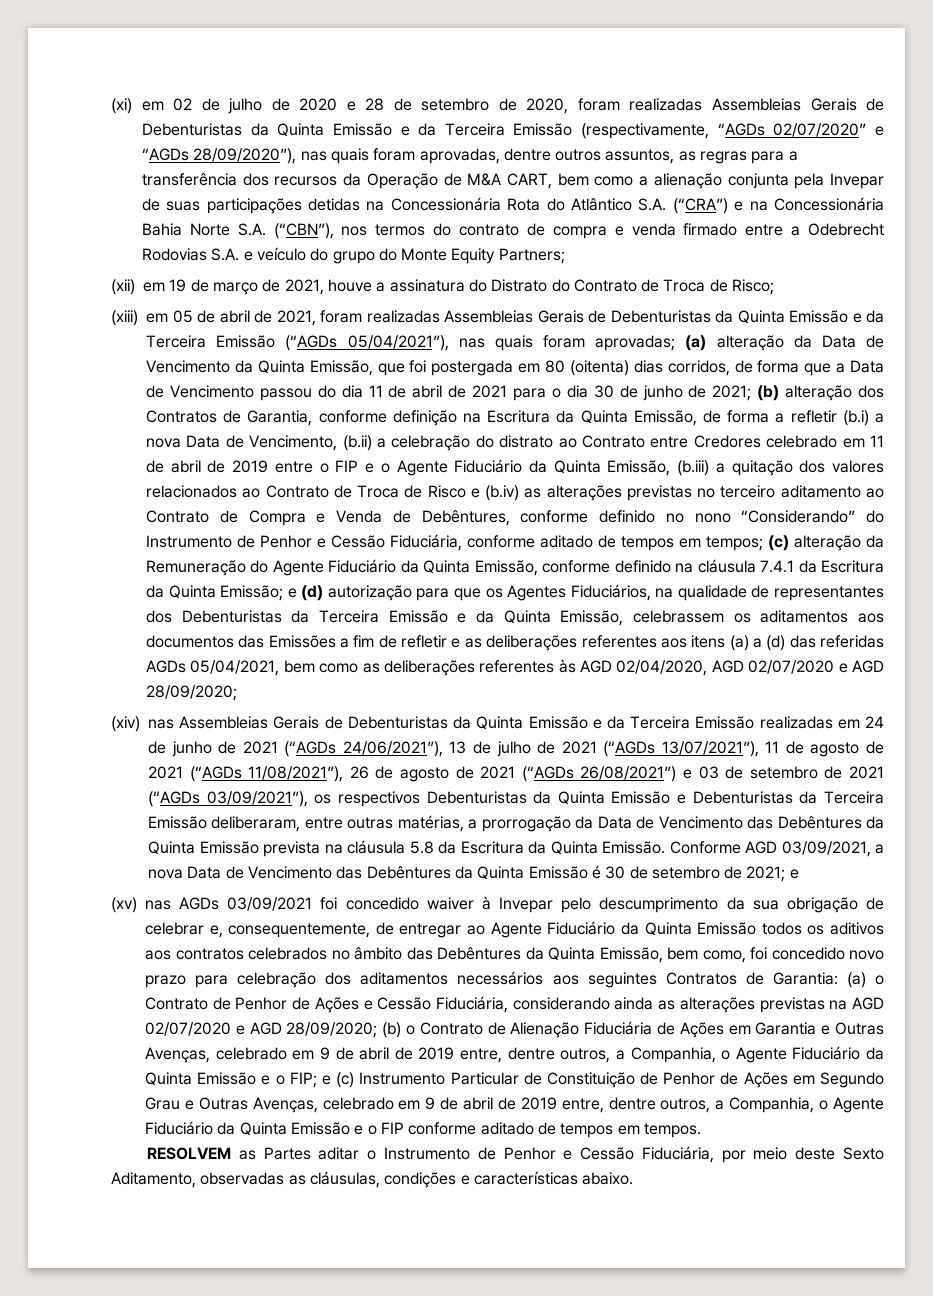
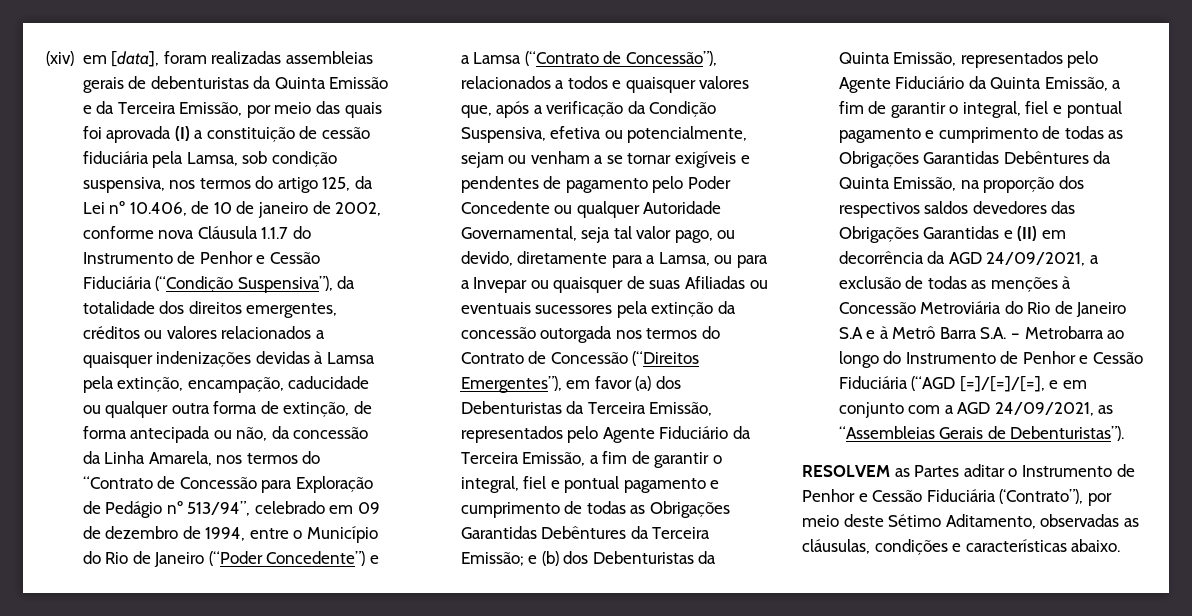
[111,98,885,114] [141,123,884,139] [141,148,798,164] [141,173,884,189] [141,197,885,214] [141,223,884,239] [141,247,565,264] [111,279,775,295] [111,310,884,326] [146,335,884,351] [146,360,884,376] [146,385,884,401] [146,410,885,426] [146,435,884,451] [146,459,884,476] [146,485,884,501] [146,510,884,526] [146,534,884,551] [146,559,884,576] [146,584,884,601] [146,610,884,626] [146,635,885,651] [146,659,884,676] [146,685,237,701] [111,716,884,732] [148,741,884,757] [148,766,885,782] [148,791,884,807] [148,815,884,832] [148,840,884,857] [148,865,799,882] [111,896,884,913] [145,921,885,938] [145,947,884,963] [145,971,885,988] [145,996,884,1013] [145,1021,884,1038] [145,1046,884,1063] [145,1072,884,1088] [145,1097,884,1113] [145,1121,701,1138] (xi) em 02 de julho de 2020 e 28 de setembro de 2020, foram realizadas Assembleias Gerais de Debenturistas da Quinta Emissão e da Terceira Emissão (respectivamente, “AGDs 02/07/2020” e “AGDs 28/09/2020”), nas quais foram aprovadas, dentre outros assuntos, as regras para a transferência dos recursos da Operação de M&A CART, bem como a alienação conjunta pela Invepar de suas participações detidas na Concessionária Rota do Atlântico S.A. (“CRA”) e na Concessionária Bahia Norte S.A. (“CBN”), nos termos do contrato de compra e venda firmado entre a Odebrecht Rodovias S.A. e veículo do grupo do Monte Equity Partners; // (xii) em 19 de março de 2021, houve a assinatura do Distrato do Contrato de Troca de Risco; // (xiii) em 05 de abril de 2021, foram realizadas Assembleias Gerais de Debenturistas da Quinta Emissão e da Terceira Emissão (“AGDs 05/04/2021”), nas quais foram aprovadas; (a) alteração da Data de Vencimento da Quinta Emissão, que foi postergada em 80 (oitenta) dias corridos, de forma que a Data de Vencimento passou do dia 11 de abril de 2021 para o dia 30 de junho de 2021; (b) alteração dos Contratos de Garantia, conforme definição na Escritura da Quinta Emissão, de forma a refletir (b.i) a nova Data de Vencimento, (b.ii) a celebração do distrato ao Contrato entre Credores celebrado em 11 de abril de 2019 entre o FIP e o Agente Fiduciário da Quinta Emissão, (b.iii) a quitação dos valores relacionados ao Contrato de Troca de Risco e (b.iv) as alterações previstas no terceiro aditamento ao Contrato de Compra e Venda de Debêntures, conforme definido no nono “Considerando” do Instrumento de Penhor e Cessão Fiduciária, conforme aditado de tempos em tempos; (c) alteração da Remuneração do Agente Fiduciário da Quinta Emissão, conforme definido na cláusula 7.4.1 da Escritura da Quinta Emissão; e (d) autorização para que os Agentes Fiduciários, na qualidade de representantes dos Debenturistas da Terceira Emissão e da Quinta Emissão, celebrassem os aditamentos aos documentos das Emissões a fim de refletir e as deliberações referentes aos itens (a) a (d) das referidas AGDs 05/04/2021, bem como as deliberações referentes às AGD 02/04/2020, AGD 02/07/2020 e AGD 28/09/2020; // (xiv) nas Assembleias Gerais de Debenturistas da Quinta Emissão e da Terceira Emissão realizadas em 24 de junho de 2021 (“AGDs 24/06/2021”), 13 de julho de 2021 (“AGDs 13/07/2021”), 11 de agosto de 2021 (“AGDs 11/08/2021”), 26 de agosto de 2021 (“AGDs 26/08/2021”) e 03 de setembro de 2021 (“AGDs 03/09/2021”), os respectivos Debenturistas da Quinta Emissão e Debenturistas da Terceira Emissão deliberaram, entre outras matérias, a prorrogação da Data de Vencimento das Debêntures da Quinta Emissão prevista na cláusula 5.8 da Escritura da Quinta Emissão. Conforme AGD 03/09/2021, a nova Data de Vencimento das Debêntures da Quinta Emissão é 30 de setembro de 2021; e // (xv) nas AGDs 03/09/2021 foi concedido waiver à Invepar pelo descumprimento da sua obrigação de celebrar e, consequentemente, de entregar ao Agente Fiduciário da Quinta Emissão todos os aditivos aos contratos celebrados no âmbito das Debêntures da Quinta Emissão, bem como, foi concedido novo prazo para celebração dos aditamentos necessários aos seguintes Contratos de Garantia: (a) o Contrato de Penhor de Ações e Cessão Fiduciária, considerando ainda as alterações previstas na AGD 02/07/2020 e AGD 28/09/2020; (b) o Contrato de Alienação Fiduciária de Ações em Garantia e Outras Avenças, celebrado em 9 de abril de 2019 entre, dentre outros, a Companhia, o Agente Fiduciário da Quinta Emissão e o FIP; e (c) Instrumento Particular de Constituição de Penhor de Ações em Segundo Grau e Outras Avenças, celebrado em 9 de abril de 2019 entre, dentre outros, a Companhia, o Agente Fiduciário da Quinta Emissão e o FIP conforme aditado de tempos em tempos. -> [46,51,373,67] [82,76,389,93] [82,101,382,118] [82,126,371,143] [82,151,337,168] [82,176,374,193] [82,201,382,218] [82,226,311,239] [82,251,320,264] [82,276,356,293] [82,301,338,318] [82,326,325,339] [82,351,375,368] [82,376,370,393] [82,401,373,418] [82,426,369,443] [82,451,321,466] [82,476,373,493] [82,501,381,518] [82,526,379,543] [82,551,380,567] [460,51,717,66] [460,76,750,93] [460,101,717,118] [460,126,748,143] [460,151,750,168] [460,176,731,193] [460,201,722,218] [460,226,736,243] [460,251,769,268] [460,276,768,293] [460,301,736,318] [460,326,720,343] [460,351,700,366] [460,376,681,393] [460,401,713,416] [460,426,751,443] [460,451,723,468] [460,476,720,493] [460,501,730,518] [460,526,711,539] [460,551,717,566] [838,51,1099,68] [838,76,1122,93] [838,101,1122,118] [838,126,1124,143] [838,151,1112,168] [838,176,1084,193] [838,201,1076,218] [838,226,1066,243] [838,251,1099,266] [838,276,1072,292] [838,301,1127,317] [838,326,1125,339] [838,351,1144,368] [838,376,1087,392] [838,402,1114,418] [838,426,1125,441] (xiv) em [data], foram realizadas assembleias gerais de debenturistas da Quinta Emissão e da Terceira Emissão, por meio das quais foi aprovada (I) a constituição de cessão fiduciária pela Lamsa, sob condição suspensiva, nos termos do artigo 125, da Lei nº 10.406, de 10 de janeiro de 2002, conforme nova Cláusula 1.1.7 do Instrumento de Penhor e Cessão Fiduciária (“Condição Suspensiva”), da totalidade dos direitos emergentes, créditos ou valores relacionados a quaisquer indenizações devidas à Lamsa pela extinção, encampação, caducidade ou qualquer outra forma de extinção, de forma antecipada ou não, da concessão da Linha Amarela, nos termos do “Contrato de Concessão para Exploração de Pedágio nº 513/94”, celebrado em 09 de dezembro de 1994, entre o Município do Rio de Janeiro (“Poder Concedente”) e a Lamsa (“Contrato de Concessão”), relacionados a todos e quaisquer valores que, após a verificação da Condição Suspensiva, efetiva ou potencialmente, sejam ou venham a se tornar exigíveis e pendentes de pagamento pelo Poder Concedente ou qualquer Autoridade Governamental, seja tal valor pago, ou devido, diretamente para a Lamsa, ou para a Invepar ou quaisquer de suas Afiliadas ou eventuais sucessores pela extinção da concessão outorgada nos termos do Contrato de Concessão (“Direitos Emergentes”), em favor (a) dos Debenturistas da Terceira Emissão, representados pelo Agente Fiduciário da Terceira Emissão, a fim de garantir o integral, fiel e pontual pagamento e cumprimento de todas as Obrigações Garantidas Debêntures da Terceira Emissão; e (b) dos Debenturistas da Quinta Emissão, representados pelo Agente Fiduciário da Quinta Emissão, a fim de garantir o integral, fiel e pontual pagamento e cumprimento de todas as Obrigações Garantidas Debêntures da Quinta Emissão, na proporção dos respectivos saldos devedores das Obrigações Garantidas e (II) em decorrência da AGD 24/09/2021, a exclusão de todas as menções à Concessão Metroviária do Rio de Janeiro S.A e à Metrô Barra S.A. – Metrobarra ao longo do Instrumento de Penhor e Cessão Fiduciária (“AGD [=]/[=]/[=], e em conjunto com a AGD 24/09/2021, as “Assembleias Gerais de Debenturistas”).
[641,1146,714,1163] Fiduciária, -> [926,489,1084,504] Fiduciária (‘Contrato”),
[843,1147,884,1160] Sexto -> [888,514,942,527] Sétimo

